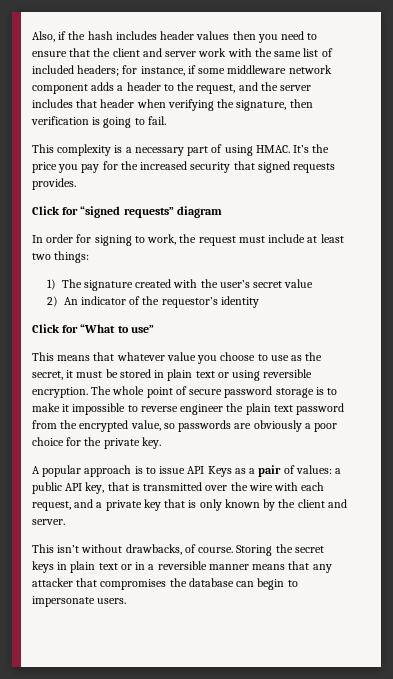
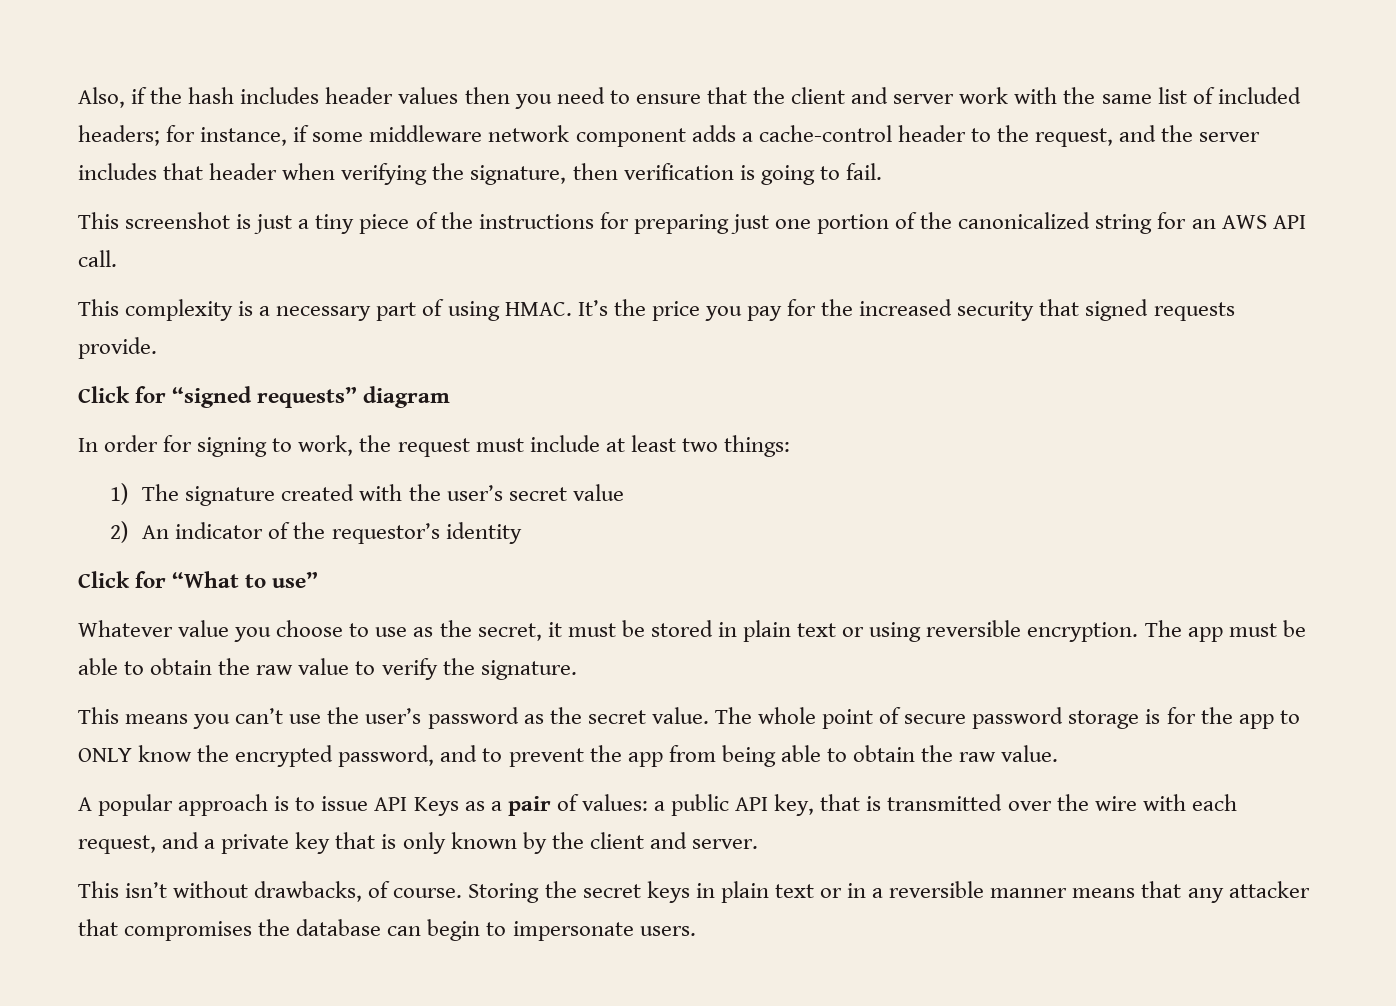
(124, 88) none -> [758,125,892,142] cache-control
(166, 120) none -> [78,212,1306,234] [78,250,117,267] // This screenshot is just a tiny piece of the instructions for preparing just one portion of the canonicalized string for an AWS API call.
[32,178,76,190] provides. -> [78,337,157,359] provide.
[32,352,165,361] This means that whatever -> [78,620,173,637] Whatever
(112, 390) none -> [1187,620,1306,642] [78,658,577,680] [78,707,752,729] app must be able to obtain the raw value to verify the signature. // This means you can’t use the user’s password as the secret value. The
[327,388,338,395] [32,403,345,415] [32,420,338,432] [32,437,161,449] to make it impossible to reverse engineer the plain text password from the encrypted value, so passwords are obviously a poor choice for the private key. -> [1166,707,1300,729] [78,745,1059,767] for the app to ONLY know the encrypted password, and to prevent the app from being able to obtain the raw value.

